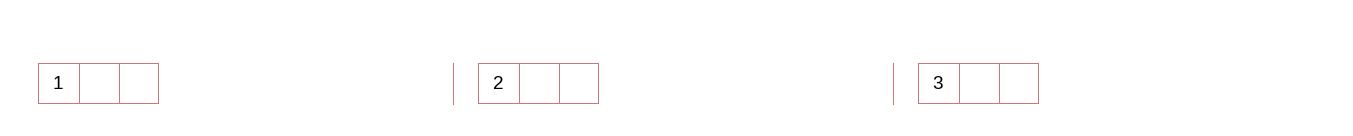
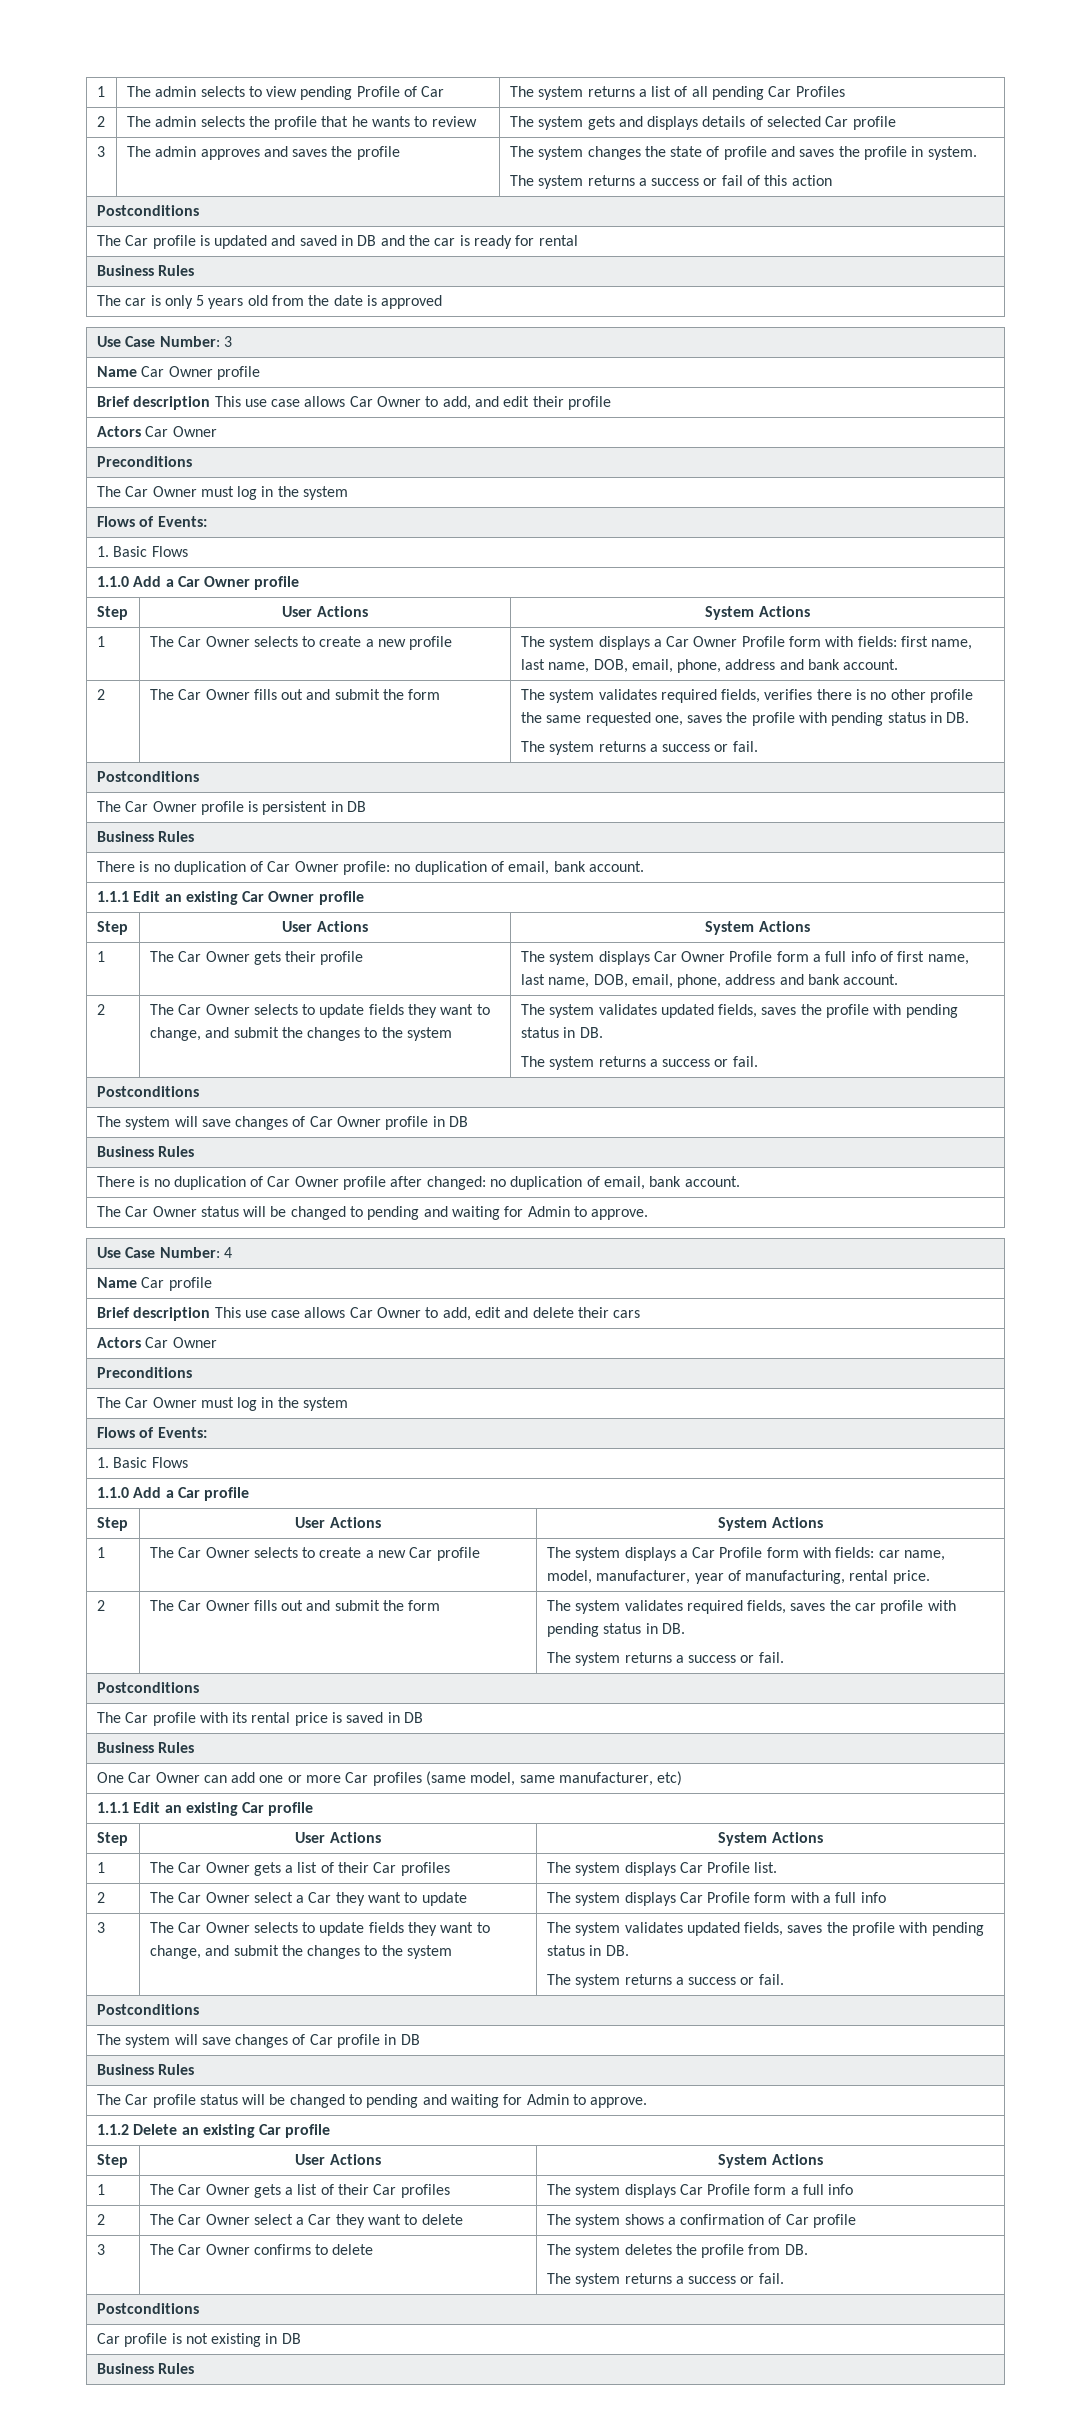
[52,76,64,89] [492,76,504,89] [932,76,944,89] 1 | | // 2 | | // 3 | | -> [96,86,105,97] [126,86,445,100] [509,86,845,100] [96,116,105,127] [126,116,477,130] [509,116,896,130] [96,146,105,157] [126,146,400,160] [509,146,977,160] [509,175,832,189] [96,205,199,216] [96,235,578,249] [96,265,195,276] [96,295,443,309] [96,336,232,347] [96,366,260,380] [96,396,612,410] [96,426,217,437] [96,456,192,467] [96,486,349,500] [96,516,207,527] [96,546,188,557] [96,576,300,590] [96,606,128,620] [282,606,368,617] [705,606,810,620] [96,636,105,647] [149,636,453,650] [520,636,973,650] [520,659,899,673] [96,689,105,700] [149,689,441,700] [520,689,974,703] [520,712,970,726] [520,741,758,755] [96,771,199,782] [96,801,367,815] [96,831,195,842] [96,861,645,875] [96,891,364,905] [96,921,128,935] [282,921,368,932] [705,921,810,935] [96,951,105,962] [149,951,364,965] [520,951,969,965] [520,974,899,988] [96,1004,105,1015] [149,1004,490,1018] [149,1027,453,1041] [520,1004,958,1018] [520,1027,603,1038] [520,1056,758,1070] [96,1086,199,1097] [96,1116,469,1130] [96,1146,195,1157] [96,1176,740,1190] [96,1206,649,1220] [96,1247,232,1258] [96,1277,212,1291] [96,1307,641,1321] [96,1337,217,1348] [96,1367,192,1378] [96,1397,349,1411] [96,1427,207,1438] [96,1457,188,1468] [96,1487,250,1501] [96,1517,128,1531] [295,1517,381,1528] [718,1517,823,1531] [96,1547,105,1558] [149,1547,480,1561] [546,1547,946,1561] [546,1570,930,1584] [96,1600,105,1611] [149,1600,441,1611] [546,1600,956,1614] [546,1623,685,1637] [546,1652,784,1666] [96,1682,199,1693] [96,1712,424,1726] [96,1742,195,1753] [96,1771,683,1786] [96,1802,314,1816] [96,1832,128,1846] [295,1832,381,1843] [718,1832,823,1846] [96,1862,105,1873] [149,1862,450,1876] [546,1862,778,1876] [96,1892,105,1903] [149,1892,467,1906] [546,1892,886,1906] [96,1922,105,1933] [149,1922,490,1936] [149,1945,453,1959] [546,1922,984,1936] [546,1945,629,1956] [546,1974,784,1988] [96,2004,199,2015] [96,2034,420,2048] [96,2064,195,2075] [96,2094,648,2108] [96,2124,331,2138] [96,2154,128,2168] [295,2154,381,2165] [718,2154,823,2168] [96,2184,105,2195] [149,2184,450,2198] [546,2184,854,2198] [96,2214,105,2225] [149,2214,463,2228] [546,2214,857,2228] [96,2244,105,2255] [149,2244,374,2255] [546,2244,808,2258] [546,2273,784,2287] [96,2303,199,2314] [96,2333,301,2347] [96,2363,195,2374] 1 | The admin selects to view pending Profile of Car | The system returns a list of all pending Car Profiles // 2 | The admin selects the profile that he wants to review | The system gets and displays details of selected Car profile // 3 | The admin approves and saves the profile | The system changes the state of profile and saves the profile in system. // The system returns a success or fail of this action // Postconditions // The Car profile is updated and saved in DB and the car is ready for rental // Business Rules // The car is only 5 years old from the date is approved // Use Case Number: 3 // Name Car Owner profile // Brief description This use case allows Car Owner to add, and edit their profile // Actors Car Owner // Preconditions // The Car Owner must log in the system // Flows of Events: // 1. Basic Flows // 1.1.0 Add a Car Owner profile // Step | User Actions | System Actions // 1 | The Car Owner selects to create a new profile | The system displays a Car Owner Profile form with fields: first name, last name, DOB, email, phone, address and bank account. // 2 | The Car Owner fills out and submit the form | The system validates required fields, verifies there is no other profile the same requested one, saves the profile with pending status in DB. // The system returns a success or fail. // Postconditions // The Car Owner profile is persistent in DB // Business Rules // There is no duplication of Car Owner profile: no duplication of email, bank account. // 1.1.1 Edit an existing Car Owner profile // Step | User Actions | System Actions // 1 | The Car Owner gets their profile | The system displays Car Owner Profile form a full info of first name, last name, DOB, email, phone, address and bank account. // 2 | The Car Owner selects to update fields they want to change, and submit the changes to the system | The system validates updated fields, saves the profile with pending status in DB. // The system returns a success or fail. // Postconditions // The system will save changes of Car Owner profile in DB // Business Rules // There is no duplication of Car Owner profile after changed: no duplication of email, bank account. // The Car Owner status will be changed to pending and waiting for Admin to approve. // Use Case Number: 4 // Name Car profile // Brief description This use case allows Car Owner to add, edit and delete their cars // Actors Car Owner // Preconditions // The Car Owner must log in the system // Flows of Events: // 1. Basic Flows // 1.1.0 Add a Car profile // Step | User Actions | System Actions // 1 | The Car Owner selects to create a new Car profile | The system displays a Car Profile form with fields: car name, model, manufacturer, year of manufacturing, rental price. // 2 | The Car Owner fills out and submit the form | The system validates required fields, saves the car profile with pending status in DB. // The system returns a success or fail. // Postconditions // The Car profile with its rental price is saved in DB // Business Rules // One Car Owner can add one or more Car profiles (same model, same manufacturer, etc) // 1.1.1 Edit an existing Car profile // Step | User Actions | System Actions // 1 | The Car Owner gets a list of their Car profiles | The system displays Car Profile list. // 2 | The Car Owner select a Car they want to update | The system displays Car Profile form with a full info // 3 | The Car Owner selects to update fields they want to change, and submit the changes to the system | The system validates updated fields, saves the profile with pending status in DB. // The system returns a success or fail. // Postconditions // The system will save changes of Car profile in DB // Business Rules // The Car profile status will be changed to pending and waiting for Admin to approve. // 1.1.2 Delete an existing Car profile // Step | User Actions | System Actions // 1 | The Car Owner gets a list of their Car profiles | The system displays Car Profile form a full info // 2 | The Car Owner select a Car they want to delete | The system shows a confirmation of Car profile // 3 | The Car Owner confirms to delete | The system deletes the profile from DB. // The system returns a success or fail. // Postconditions // Car profile is not existing in DB // Business Rules

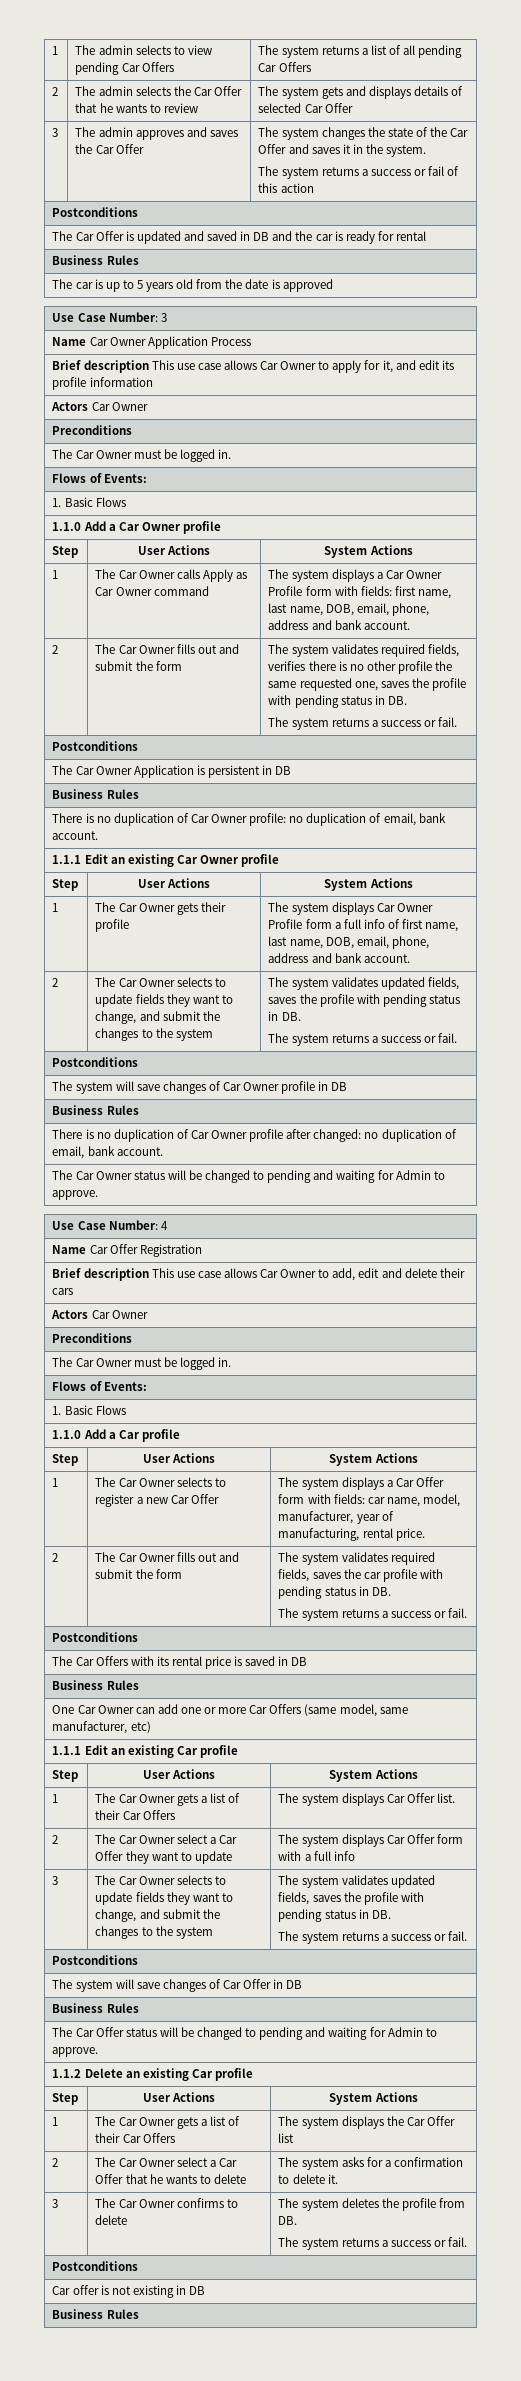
[356,86,445,97] Profile of Car -> [121,62,174,72] Car Offers
[795,86,845,97] Profiles -> [278,62,311,72] Offers
[274,116,318,130] profile -> [193,86,242,96] Car Offer
[852,116,896,130] profile -> [324,103,353,113] Offer
[356,146,400,160] profile -> [95,144,144,154] Car Offer
[723,146,924,160] profile and saves the profile in -> [430,127,469,137] [258,144,383,154] the Car Offer and saves it in the
[152,235,196,249] profile -> [95,231,124,241] Offer
[164,295,193,309] only -> [105,280,134,292] up to
[216,366,260,380] [96,396,471,410] profile // Brief description This use case allows Car Owner to add, -> [147,336,251,349] [52,360,393,373] Application Process // Brief description This use case allows Car Owner to apply for it,
[532,396,612,410] [96,426,217,437] [96,456,192,467] [96,486,349,500] their profile // Actors Car Owner // Preconditions // The Car Owner must log in the system -> [441,360,454,370] [52,377,153,390] [51,402,148,411] [52,425,133,435] [52,449,232,462] its profile information // Actors Car Owner // Preconditions // The Car Owner must be logged in.
[253,636,453,650] selects to create a new profile -> [176,569,247,582] [95,586,209,596] calls Apply as Car Owner command
[200,801,244,815] profile -> [133,765,194,778] Application
[168,1277,212,1291] profile -> [109,1244,202,1257] Offer Registration
[237,1397,349,1411] log in the system -> [163,1357,232,1370] be logged in.
[319,1547,362,1558] create -> [95,1494,135,1507] register
[436,1547,480,1561] [546,1547,763,1561] profile | The system displays a Car Profile -> [190,1494,219,1504] [278,1477,444,1490] Offer | The system displays a Car Offer
[152,1712,196,1726] profile -> [95,1656,128,1666] Offers
[372,1772,422,1786] profiles -> [269,1704,302,1714] Offers
[400,1862,450,1876] [546,1862,751,1876] profiles | The system displays Car Profile -> [142,1810,175,1820] [278,1793,435,1806] Offers | The system displays Car Offer
(332, 1897) none -> [95,1851,124,1861] Offer
[707,1892,751,1903] Profile -> [406,1834,435,1844] Offer
[337,2034,381,2048] profile -> [243,1979,272,1989] Offer
[152,2094,196,2108] profile -> [95,2027,124,2037] Offer
[400,2184,450,2198] [546,2184,854,2198] [96,2214,105,2225] [149,2214,463,2228] [546,2214,857,2228] profiles | The system displays Car Profile form a full info // 2 | The Car Owner select a Car they want to delete | The system shows a confirmation of Car profile -> [142,2133,175,2143] [278,2116,455,2129] [278,2133,295,2143] [52,2158,59,2167] [95,2157,237,2167] [95,2174,246,2184] [278,2157,463,2170] [278,2174,338,2184] Offers | The system displays the Car Offer list // 2 | The Car Owner select a Car Offer that he wants to delete | The system asks for a confirmation to delete it.
[124,2333,168,2347] profile -> [72,2285,99,2295] offer

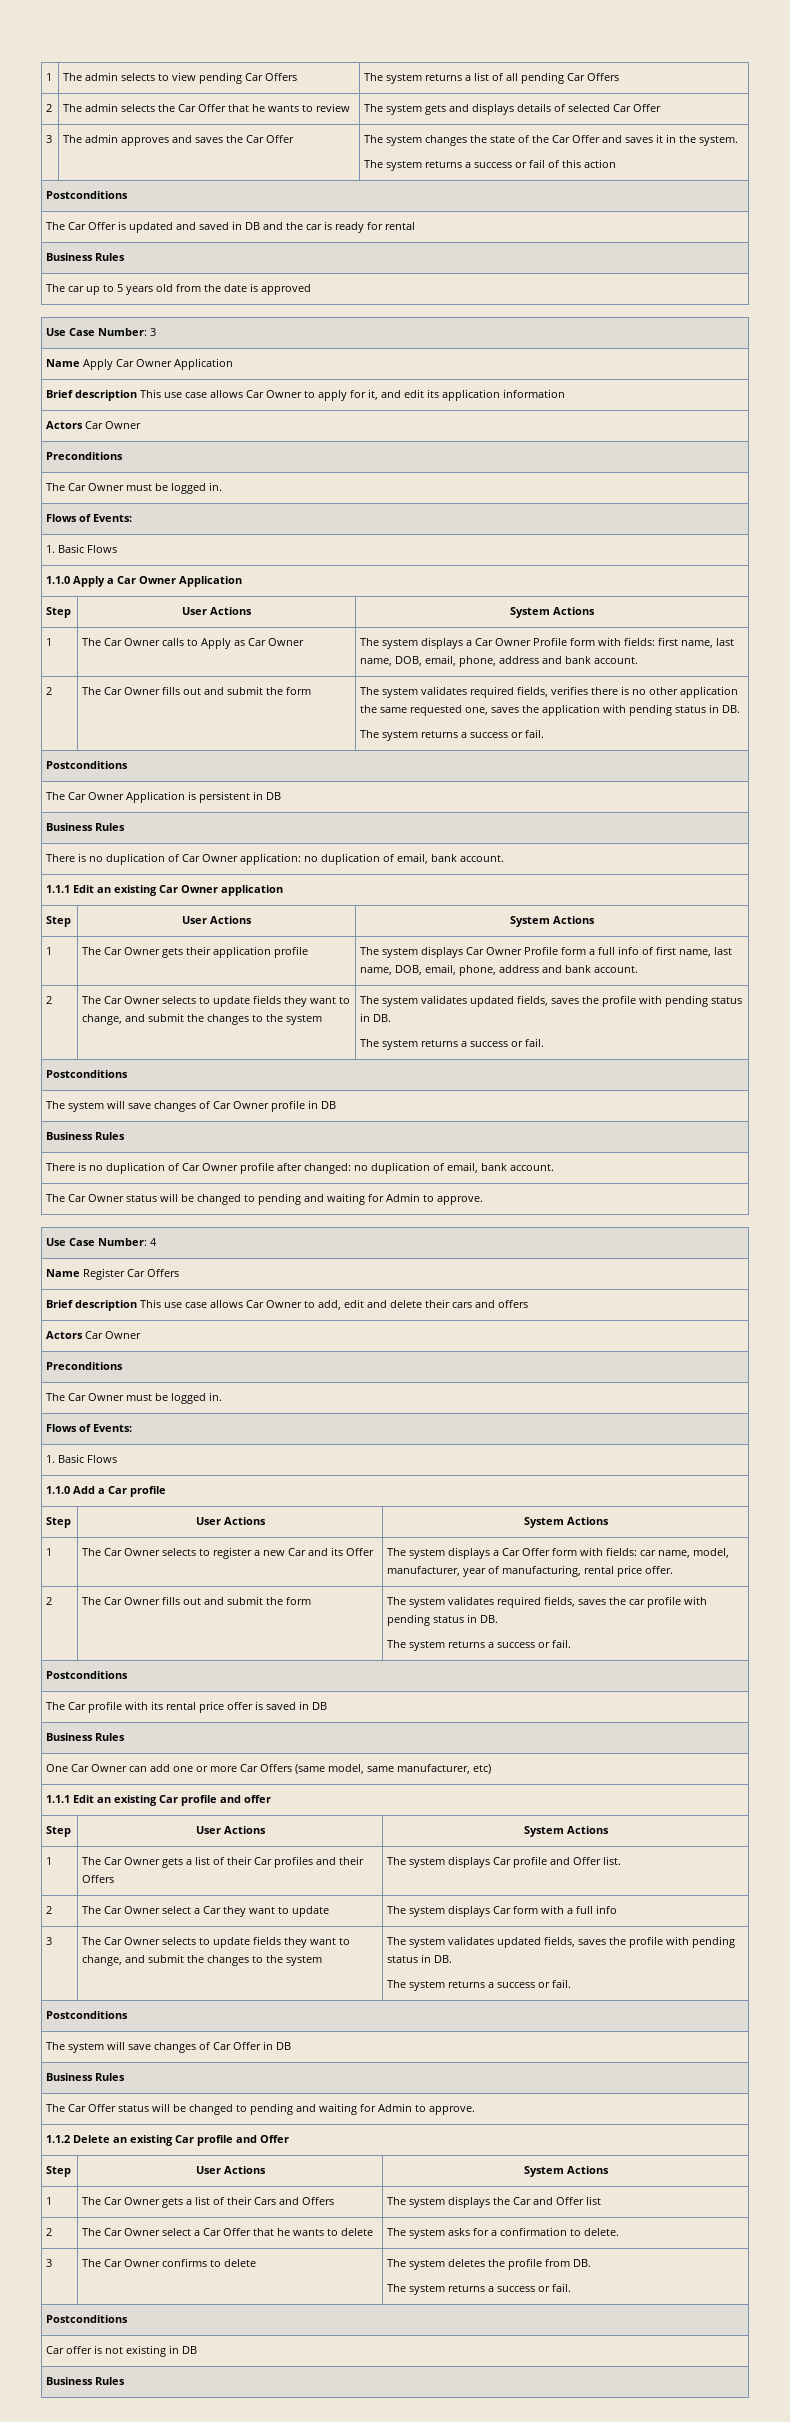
[94,279,103,289] is -> (85, 289) none
[89,336,251,349] Car Owner Application Process -> [83,358,234,370] Apply Car Owner Application
[52,377,87,390] profile -> [442,389,501,401] application
[83,521,221,534] Add a Car Owner profile -> [73,576,243,587] Apply a Car Owner Application
(200, 574) none -> [187,639,199,646] to
[153,586,209,596] command -> (305, 642) none
[397,661,432,674] profile -> [680,686,739,698] application
[431,678,466,691] profile -> [542,704,601,716] application
[249,813,287,826] profile: -> [240,853,302,865] application:
[241,854,280,867] profile -> [221,885,284,896] application
(226, 907) none -> [213,946,272,958] application
[89,1244,202,1257] Car Offer Registration -> [83,1268,180,1280] Register Car Offers
(74, 1291) none -> [475,1300,529,1308] and offers
(189, 1499) none -> [308,1547,344,1556] and its
[395,1528,425,1541] price. -> [617,1565,674,1577] price offer.
[95,1656,128,1666] Offers -> [88,1701,123,1713] profile
(232, 1662) none -> [227,1702,254,1710] offer
(238, 1751) none -> [220,1795,272,1803] and offer
(141, 1815) none -> [274,1856,365,1868] profiles and their
(405, 1798) none -> [513,1856,571,1868] profile and
[95,1851,124,1861] Offer -> (222, 1910) none
[406,1834,435,1844] Offer -> (512, 1910) none
(253, 2074) none -> [236,2135,290,2143] and Offer
[122,2134,141,2143] Car -> [254,2197,300,2205] Cars and
(425, 2121) none -> [533,2197,554,2205] and
[292,2174,338,2184] delete it. -> [584,2228,620,2236] delete.

